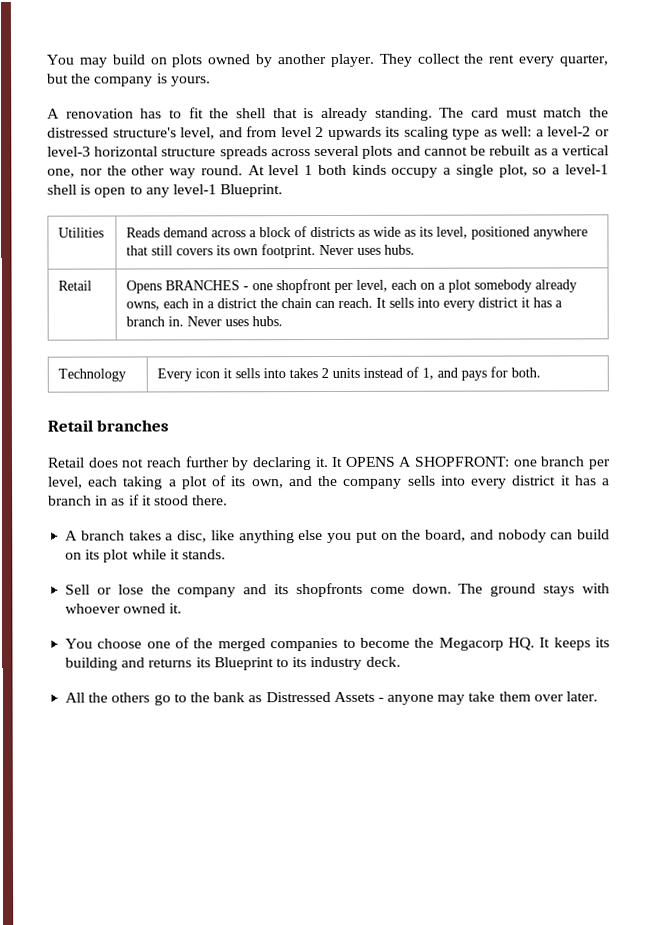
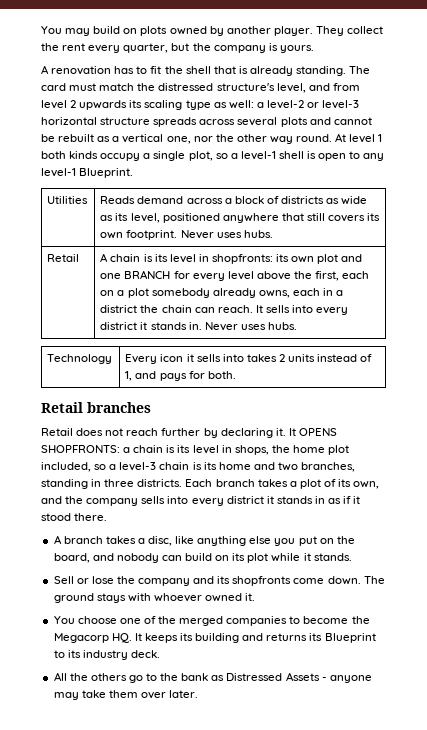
[126,278,389,294] Opens BRANCHES - one shopfront per level, -> [100,253,363,264] [100,270,340,281] A chain is its level in shopfronts: its own plot and one BRANCH for every level above the first,
[533,297,564,308] [126,316,166,327] has a branch -> [150,322,187,330] stands
[398,456,612,470] [48,476,164,490] A SHOPFRONT: one branch per level, each taking -> [41,445,350,455] [41,462,356,472] [41,479,288,489] SHOPFRONTS: a chain is its level in shops, the home plot included, so a level-3 chain is its home and two branches, standing in three districts. Each branch takes
[574,475,611,486] [48,495,92,506] has a branch -> [276,496,313,504] stands

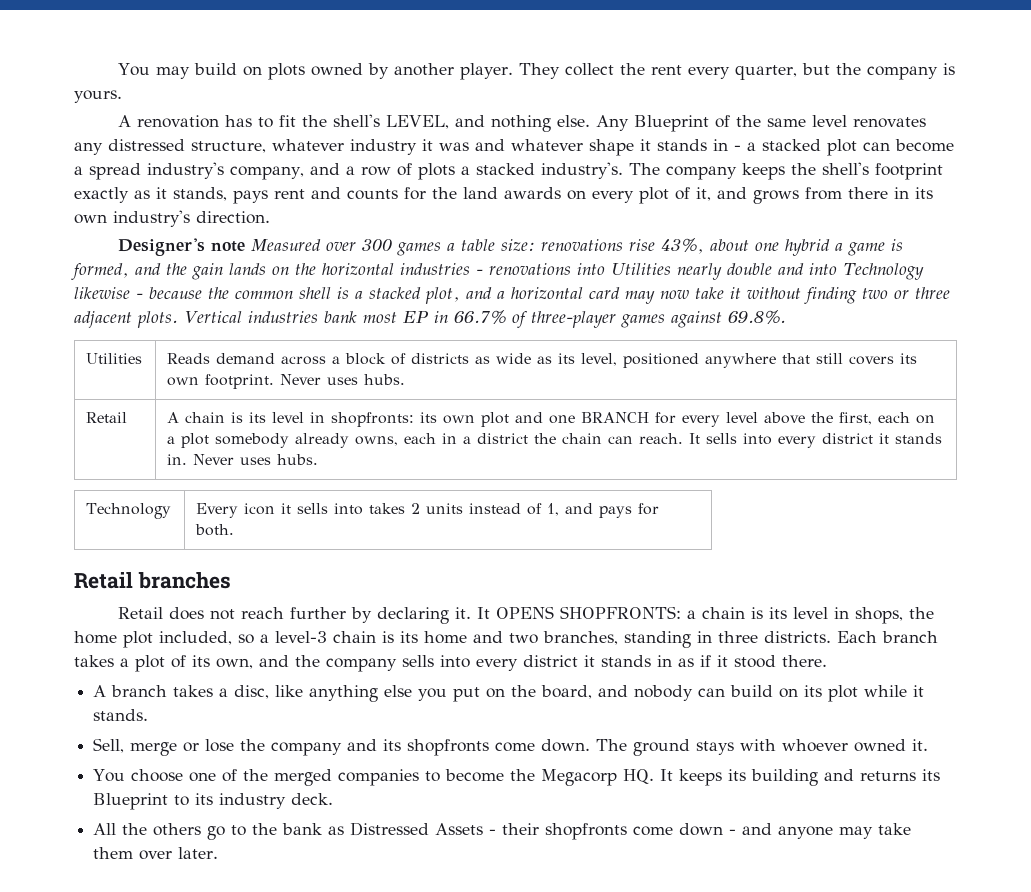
[185,66,371,76] [41,83,360,93] [41,100,360,110] [41,117,372,127] [41,133,383,144] [41,151,385,161] [41,168,134,178] shell that is already standing. The card must match the distressed structure's level, and from level 2 upwards its scaling type as well: a level-2 or level-3 horizontal structure spreads across several plots and cannot be rebuilt as a vertical one, nor the other way round. At level 1 both kinds occupy a single plot, so a level-1 shell is open to any level-1 Blueprint. -> [332,114,926,132] [74,139,954,156] [74,162,943,180] [74,187,933,204] [74,210,270,227] [117,238,903,256] [71,263,924,280] [74,287,950,304] [74,310,786,328] shell's LEVEL, and nothing else. Any Blueprint of the same level renovates any distressed structure, whatever industry it was and whatever shape it stands in - a stacked plot can become a spread industry's company, and a row of plots a stacked industry's. The company keeps the shell's footprint exactly as it stands, pays rent and counts for the land awards on every plot of it, and grows from there in its own industry's direction. // Designer's note Measured over 300 games a table size: renovations rise 43%, about one hybrid a game is formed, and the gain lands on the horizontal industries - renovations into Utilities nearly double and into Technology likewise - because the common shell is a stacked plot, and a horizontal card may now take it without finding two or three adjacent plots. Vertical industries bank most EP in 66.7% of three-player games against 69.8%.
[53,576,74,584] Sell -> [93,738,178,756] Sell, merge
(327, 679) none -> [502,823,773,840] their shopfronts come down - and

